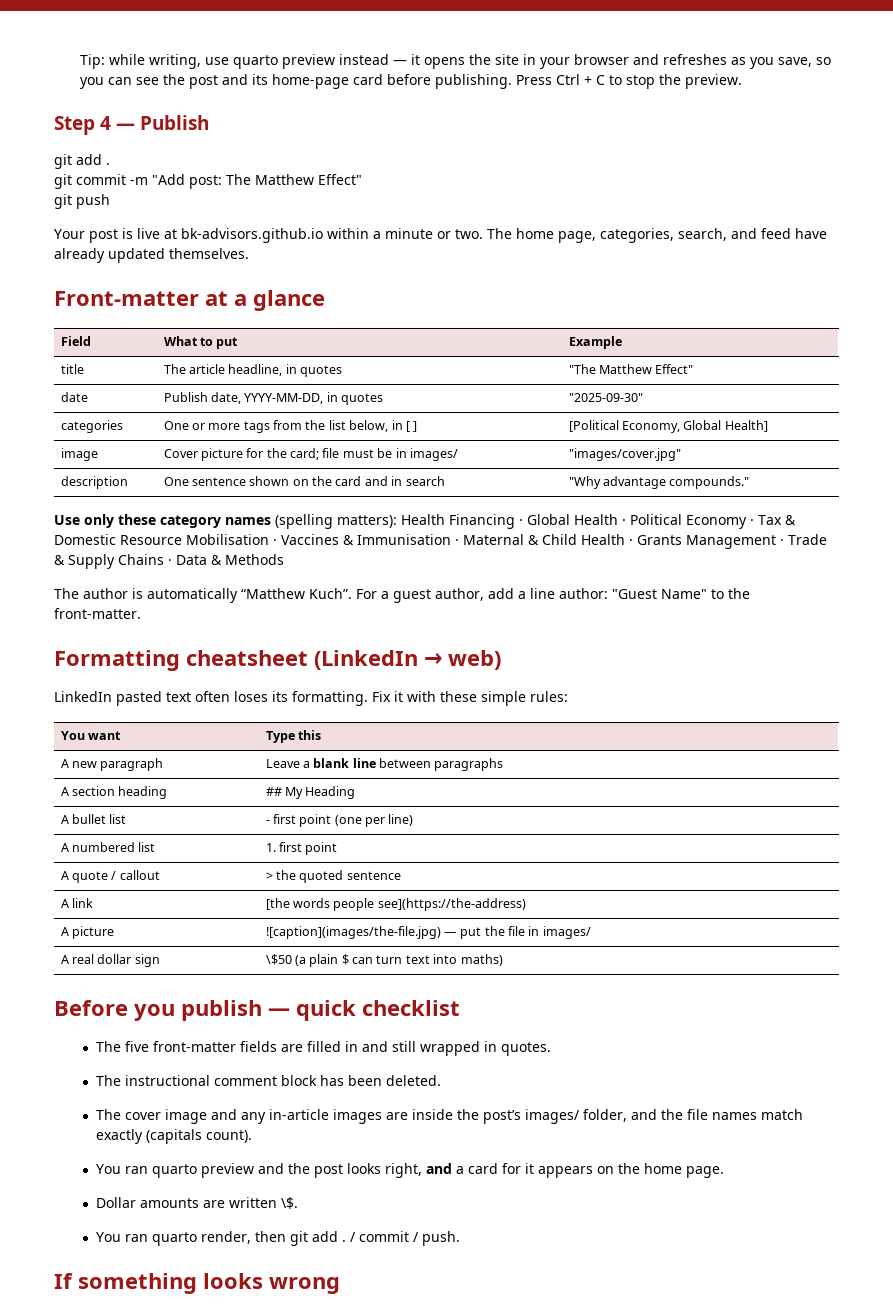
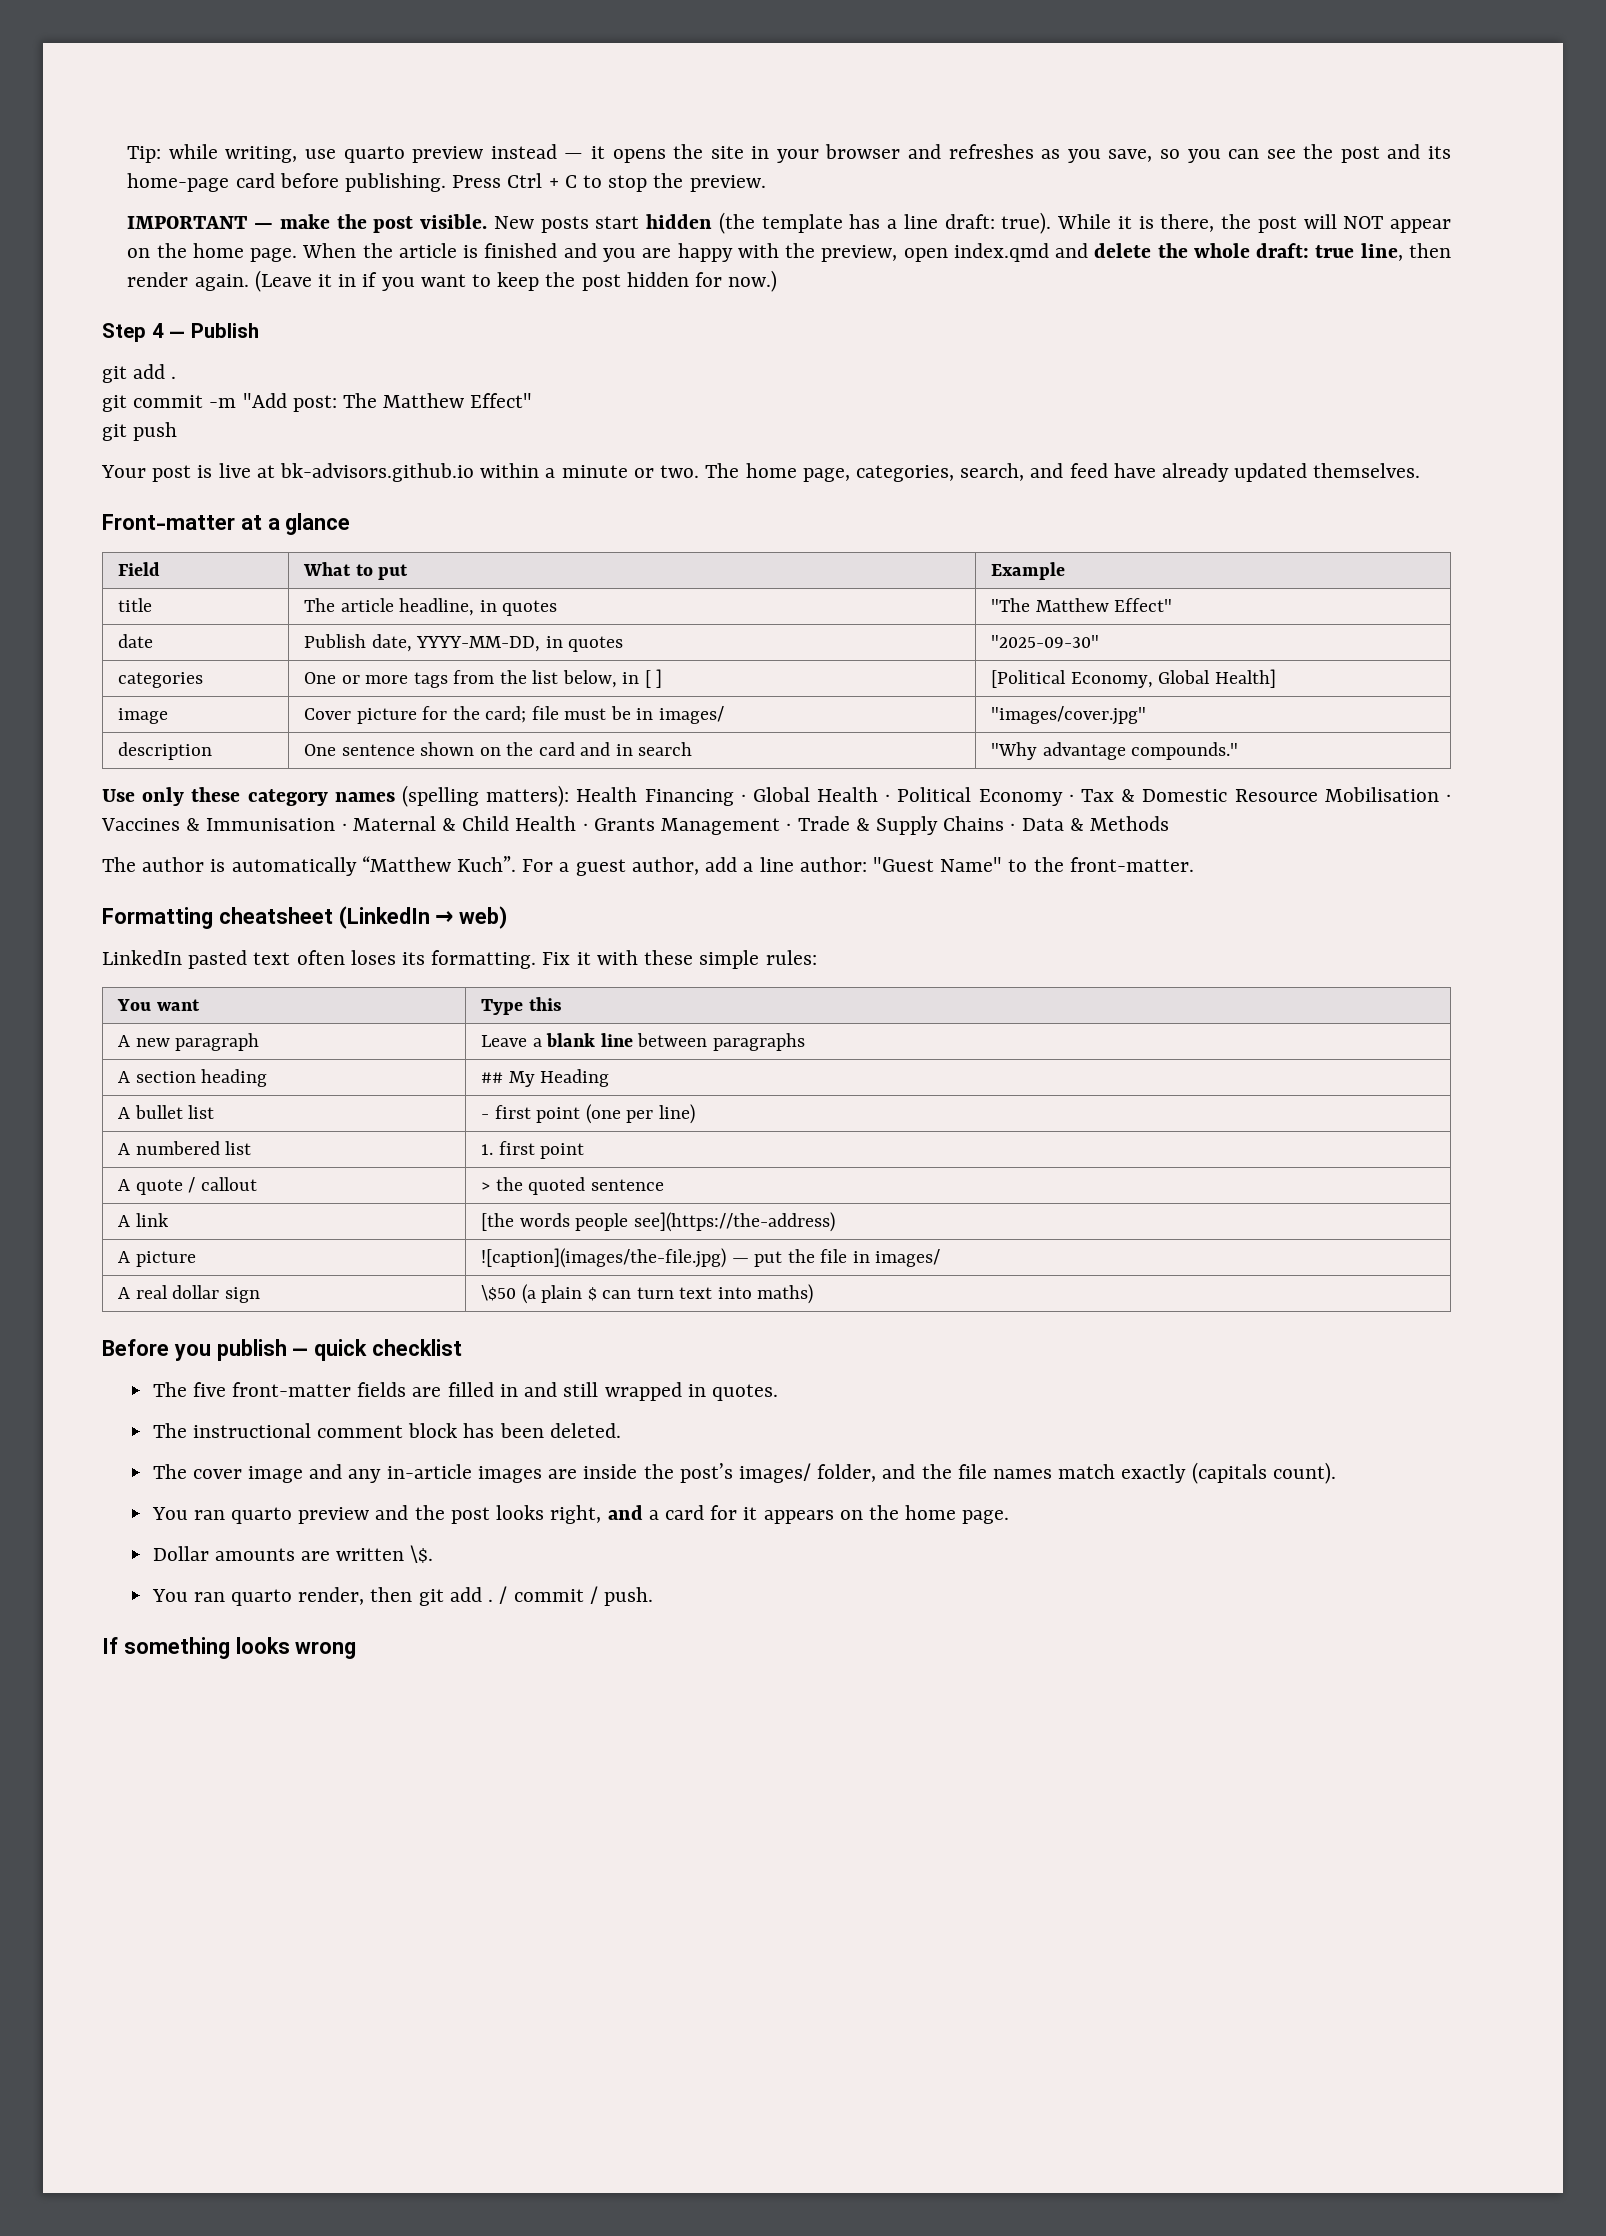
(743, 81) none -> [127,212,1451,234] [127,243,1451,262] [127,270,778,292] // IMPORTANT — make the post visible. New posts start hidden (the template has a line draft: true). While it is there, the post will NOT appear on the home page. When the article is finished and you are happy with the preview, open index.qmd and delete the whole draft: true line, then render again. (Leave it in if you want to keep the post hidden for now.)

